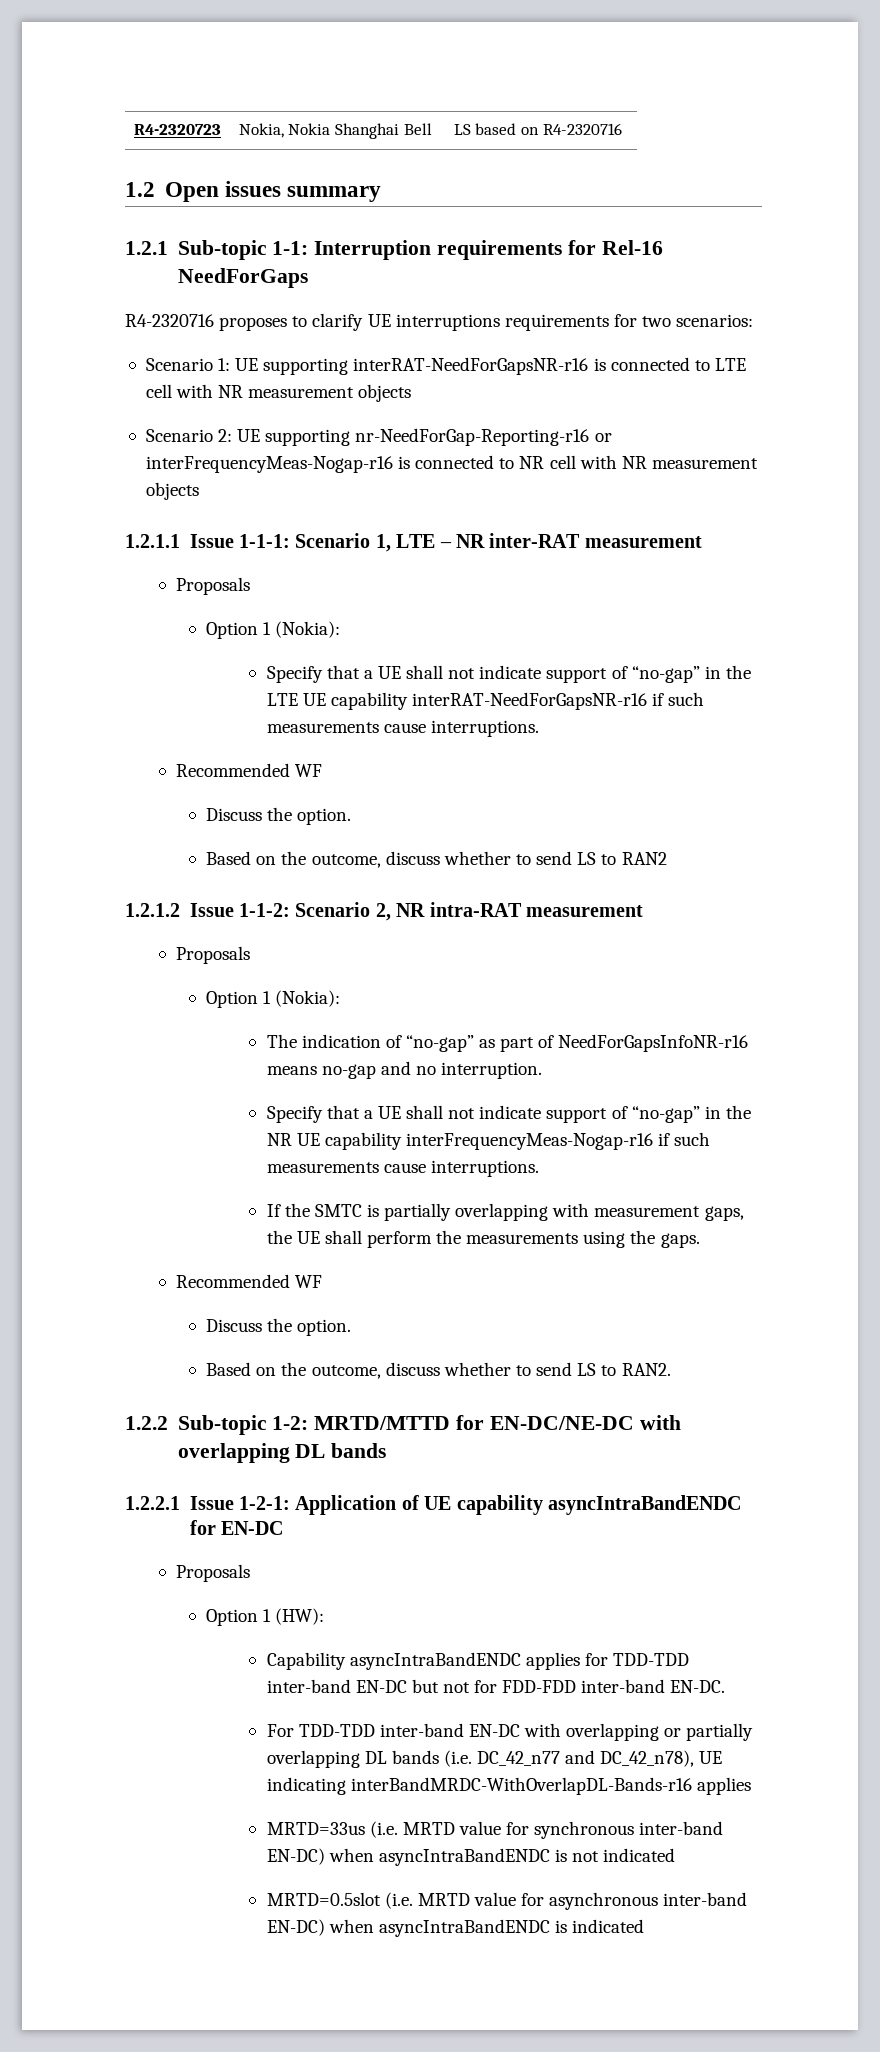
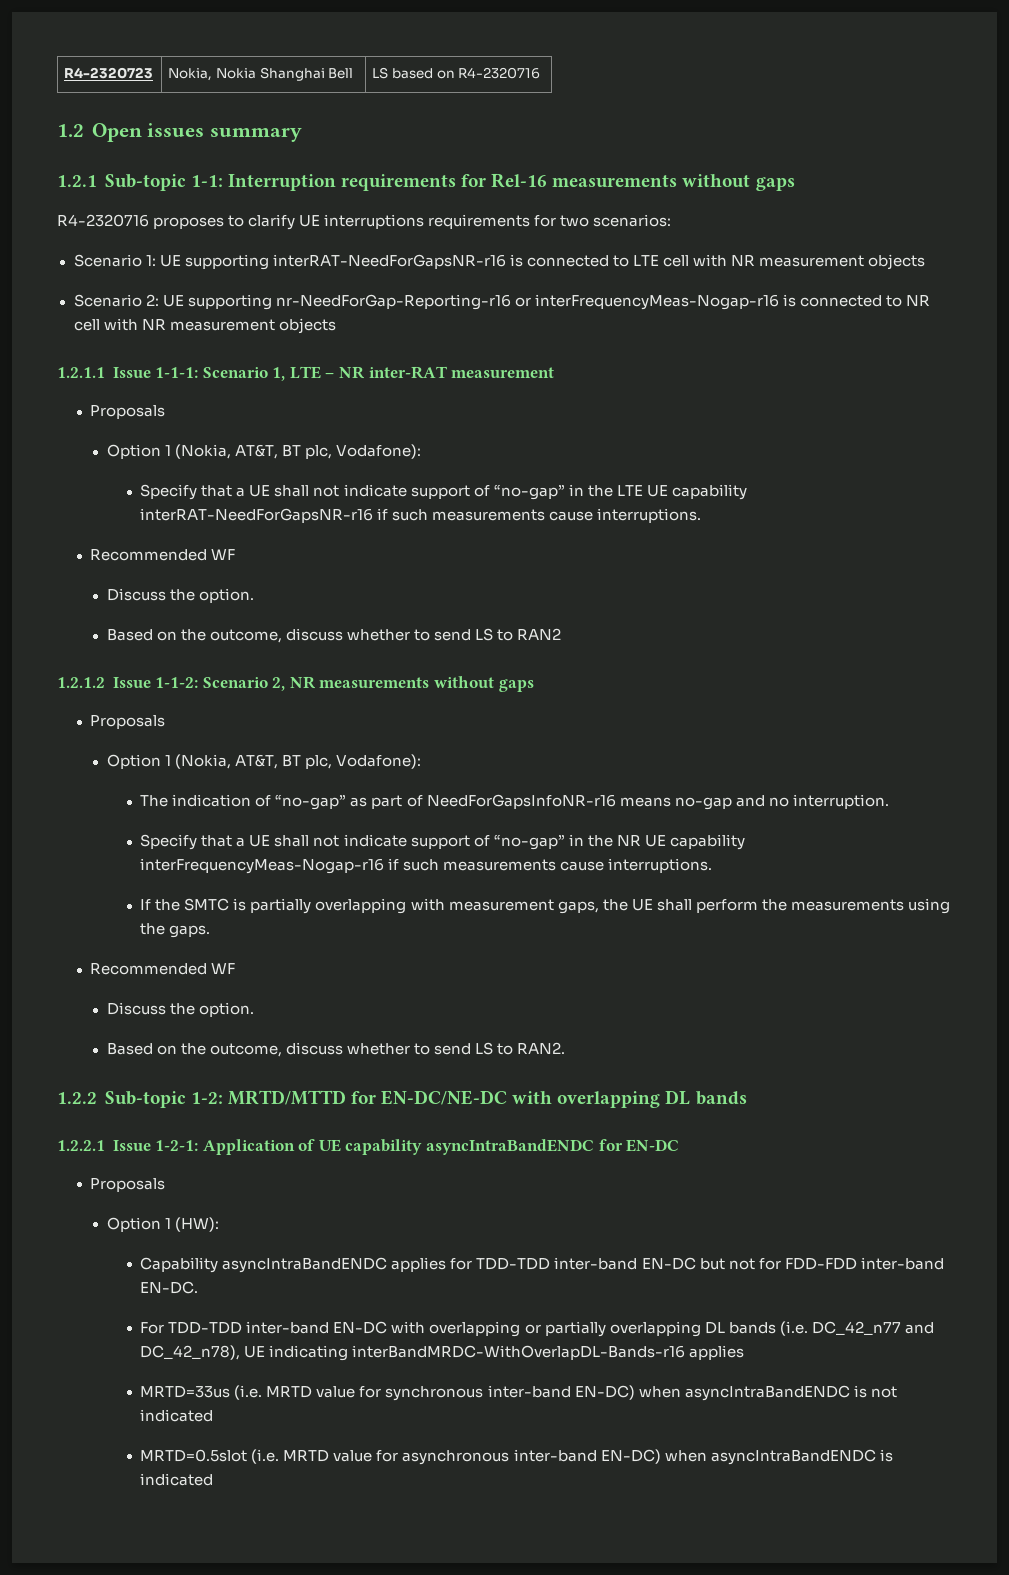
[177,268,308,288] NeedForGaps -> [552,174,795,191] measurements without gaps
[275,621,341,638] (Nokia): -> [174,444,422,459] (Nokia, AT&T, BT plc, Vodafone):
[429,902,643,917] [176,946,251,964] [206,990,341,1008] intra-RAT measurement // Proposals // Option 1 (Nokia): -> [319,676,534,692] [90,715,166,729] [106,754,422,769] measurements without gaps // Proposals // Option 1 (Nokia, AT&T, BT plc, Vodafone):

